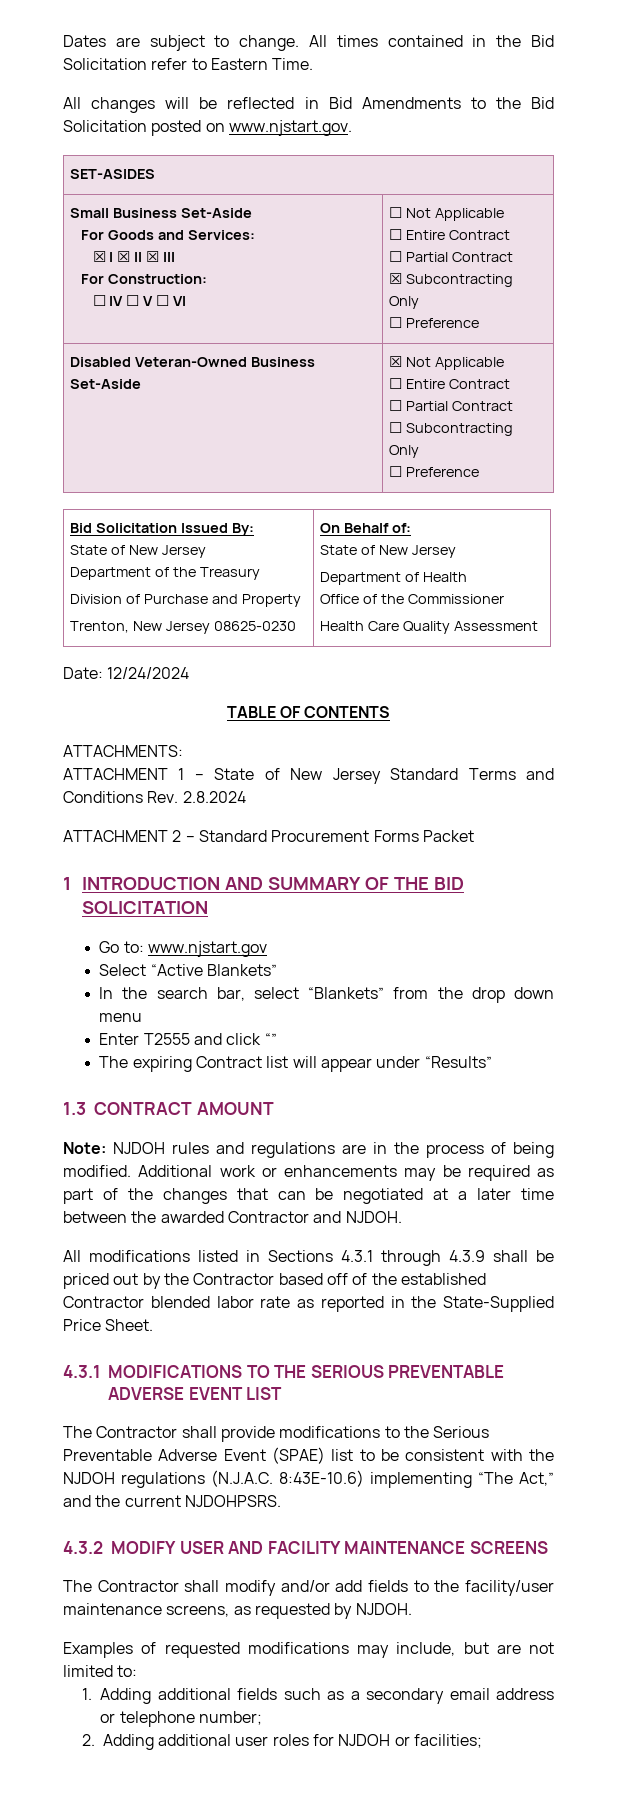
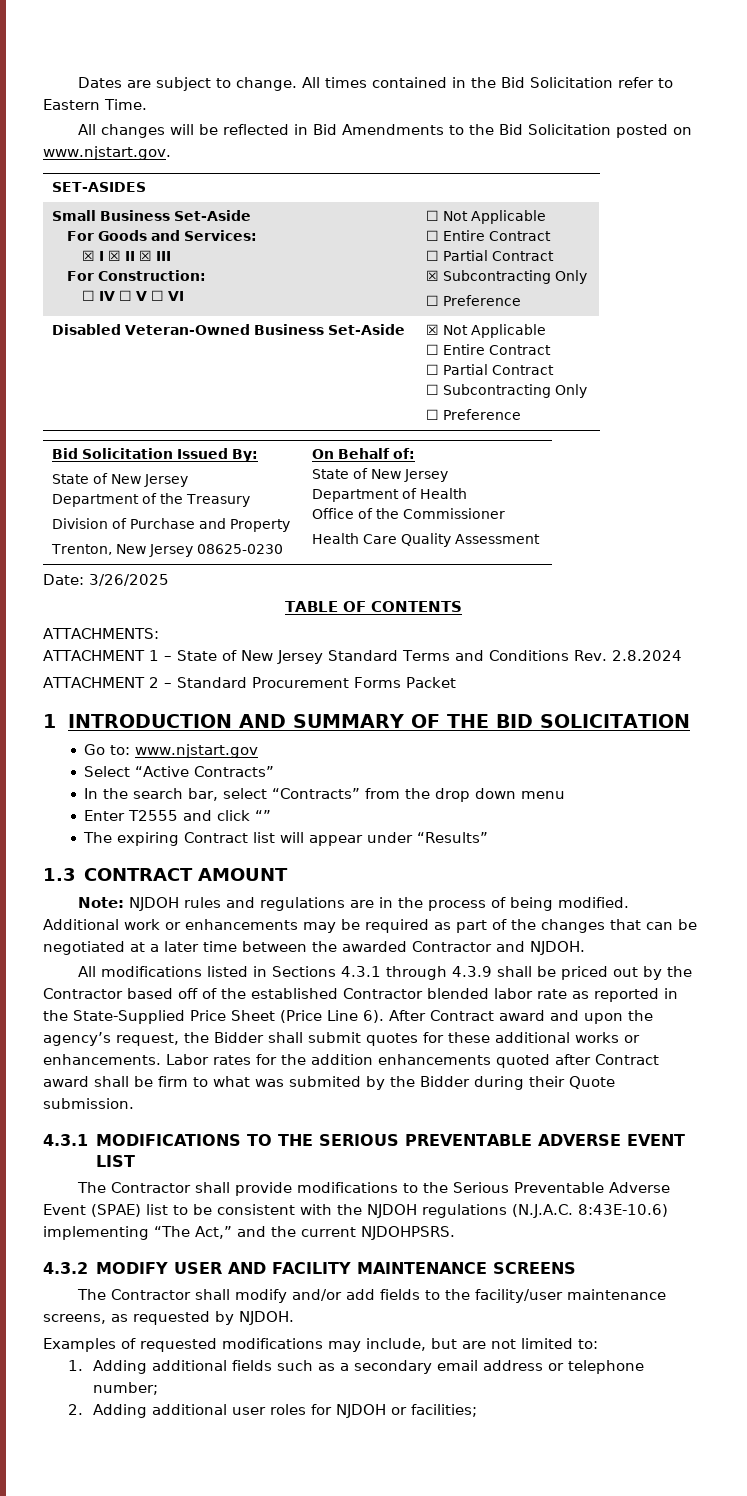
[107,667,190,679] 12/24/2024 -> [89,574,169,586] 3/26/2025
[206,964,277,976] Blankets” -> [194,766,275,777] Contracts”
[308,987,385,999] “Blankets” -> [272,788,361,799] “Contracts”
[105,1319,154,1331] Sheet. -> [231,1010,653,1024] [43,1032,640,1046] [43,1054,659,1068] [43,1076,615,1090] [43,1098,134,1109] Sheet (Price Line 6). After Contract award and upon the agency’s request, the Bidder shall submit quotes for these additional works or enhancements. Labor rates for the addition enhancements quoted after Contract award shall be firm to what was submited by the Bidder during their Quote submission.

